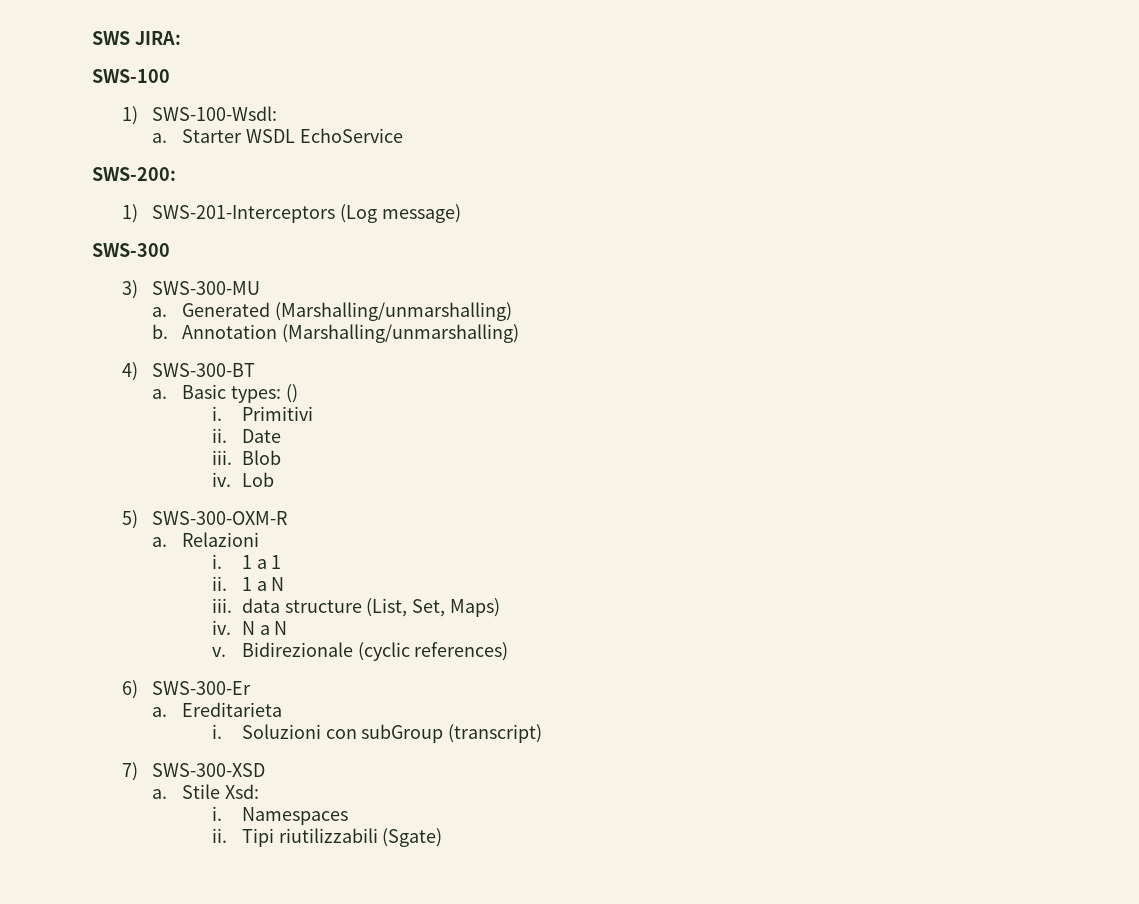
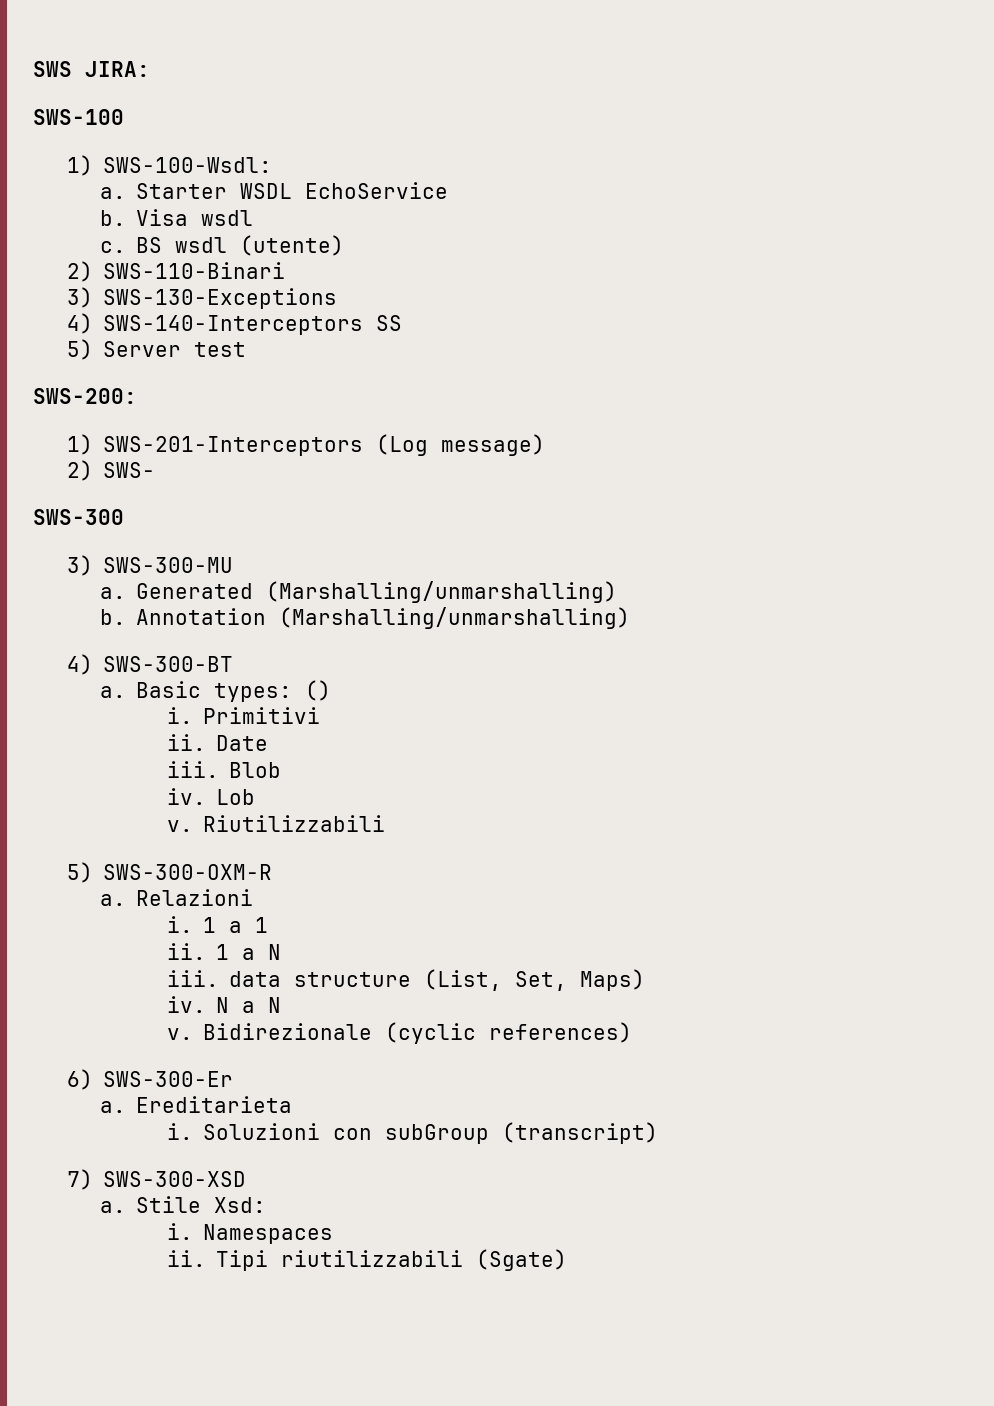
(403, 135) none -> [100,209,254,226] [100,235,345,256] [66,261,285,282] [66,287,337,309] [66,313,402,335] [66,339,246,360] // b. Visa wsdl // c. BS wsdl (utente) // 2) SWS-110-Binari // 3) SWS-130-Exceptions // 4) SWS-140-Interceptors SS // 5) Server test
(461, 213) none -> [66,460,155,481] // 2) SWS-
(274, 479) none -> [167,815,386,832] // v. Riutilizzabili

